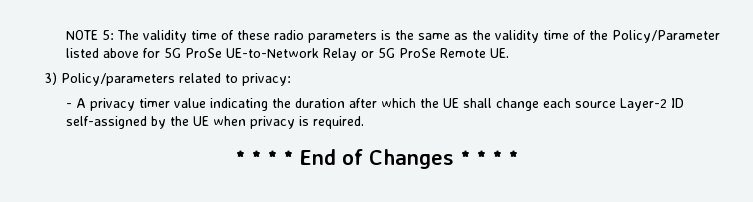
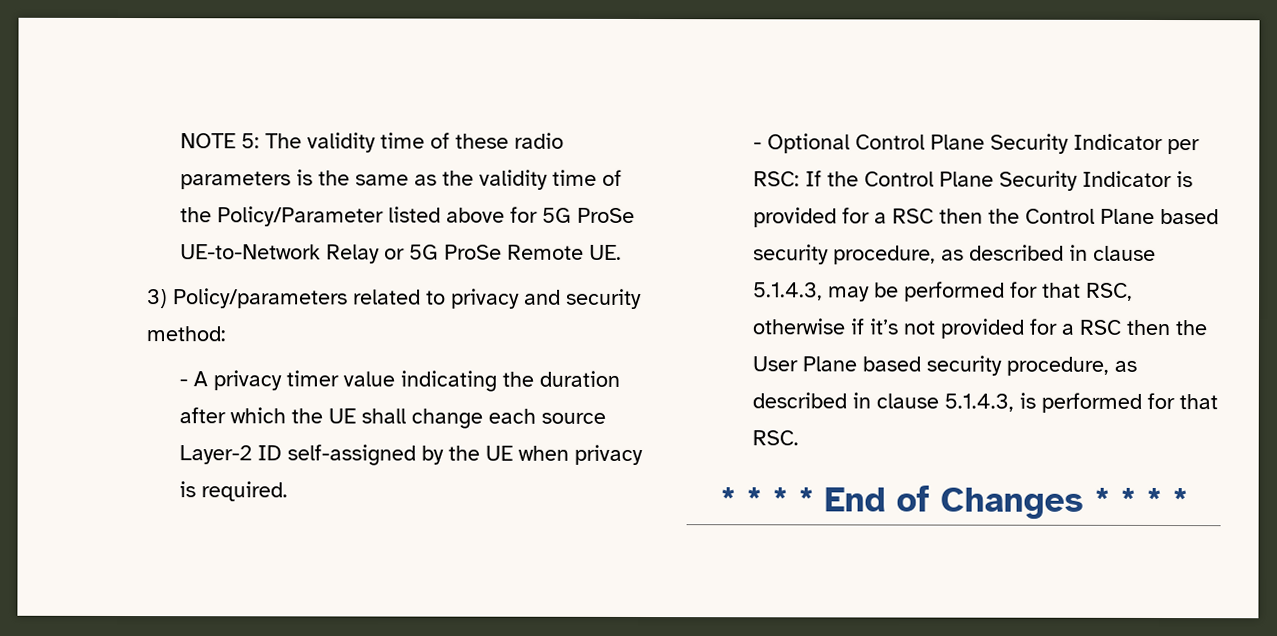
[242,73,292,86] privacy: -> [450,288,642,310] [145,326,226,342] privacy and security method:
(365, 122) none -> [752,133,1200,155] [752,170,1193,191] [752,207,1219,228] [752,244,1156,265] [752,281,1133,302] [751,318,1207,339] [751,355,1137,376] [751,392,1218,413] [751,430,799,446] // - Optional Control Plane Security Indicator per RSC: If the Control Plane Security Indicator is provided for a RSC then the Control Plane based security procedure, as described in clause 5.1.4.3, may be performed for that RSC, otherwise if it’s not provided for a RSC then the User Plane based security procedure, as described in clause 5.1.4.3, is performed for that RSC.

